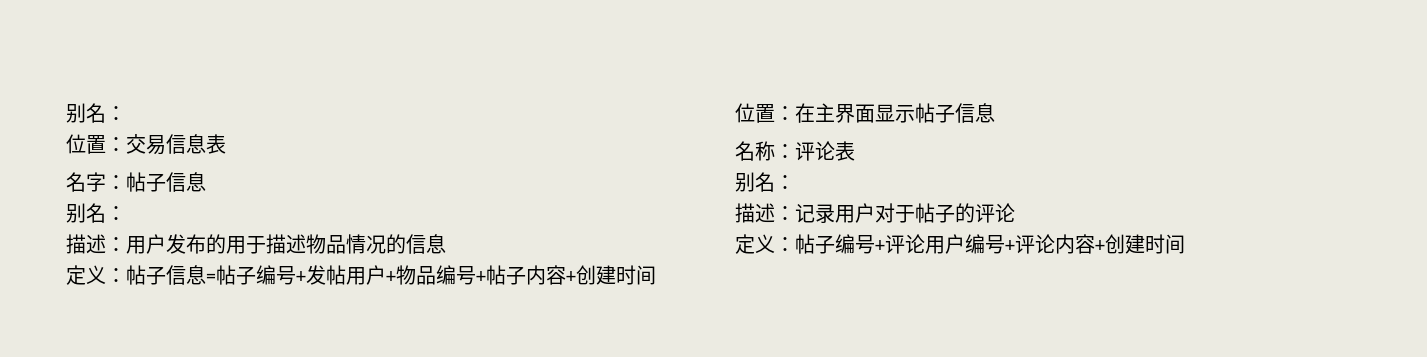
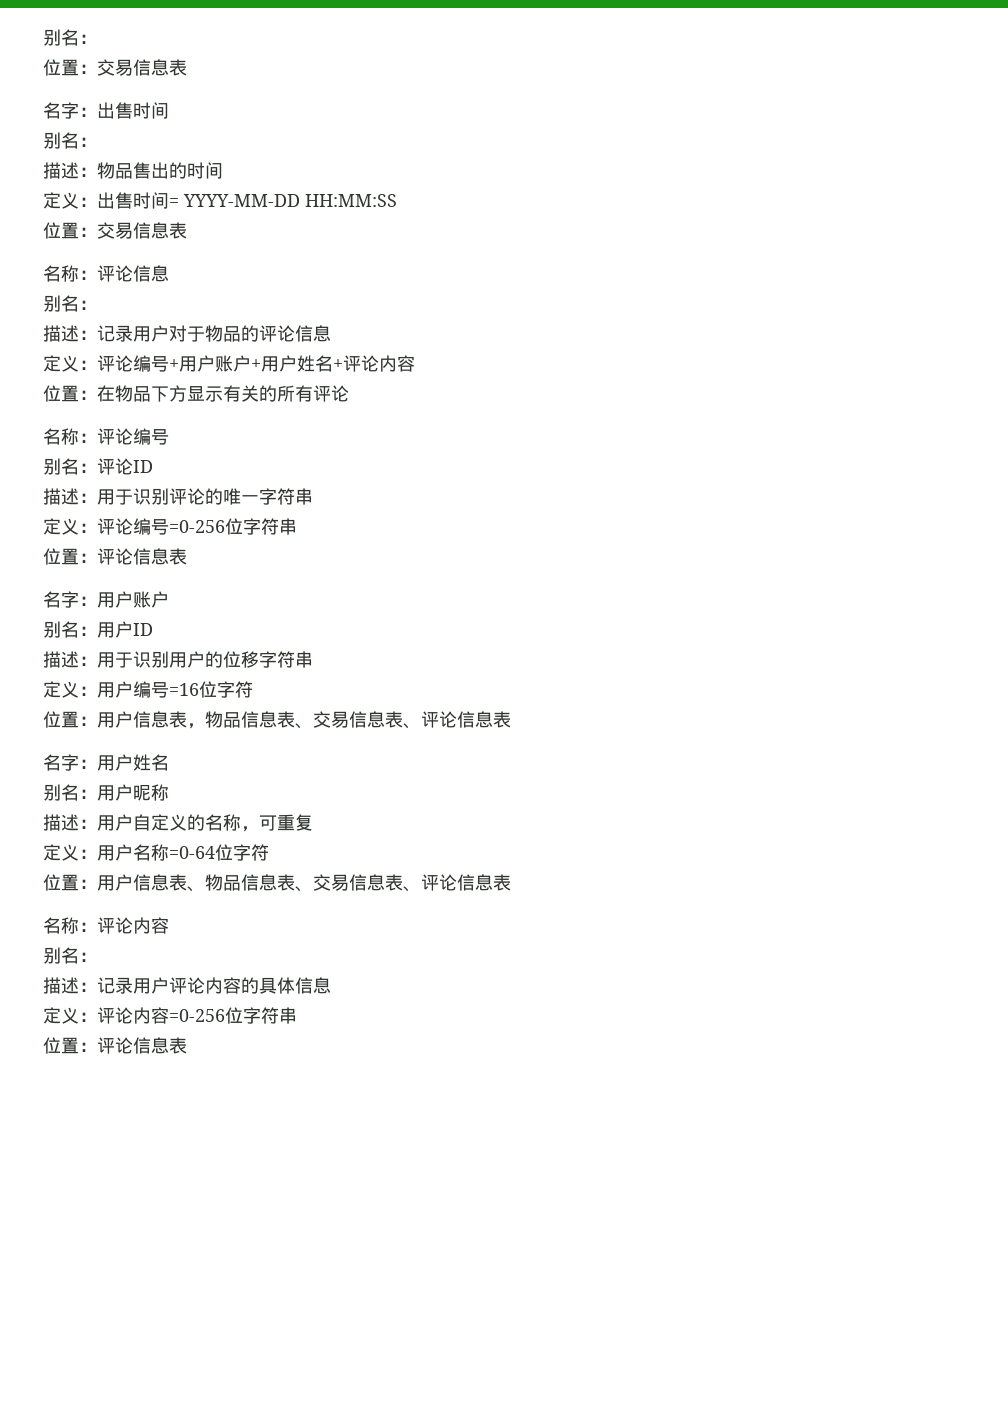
[126,172,206,192] [66,203,126,223] [66,234,446,254] [66,265,656,285] [735,103,995,123] [735,141,855,161] 帖子信息 // 别名： // 描述：用户发布的用于描述物品情况的信息 // 定义：帖子信息=帖子编号+发帖用户+物品编号+帖子内容+创建时间 // 位置：在主界面显示帖子信息 // 名称：评论表 -> [97,102,169,119] [43,132,97,149] [43,162,223,179] [43,192,397,209] [43,222,187,239] [43,265,169,282] 出售时间 // 别名： // 描述：物品售出的时间 // 定义：出售时间= YYYY-MM-DD HH:MM:SS // 位置：交易信息表 // 名称：评论信息
[915,203,955,223] 帖子 -> [205,325,241,342] 物品
[735,234,1185,254] // 定义：帖子编号+评论用户编号+评论内容+创建时间 -> [295,325,331,342] [43,355,415,372] [43,385,349,402] [43,428,169,445] [43,458,153,475] [43,488,313,505] [43,518,297,535] [43,548,187,565] [43,591,169,608] [43,621,153,638] [43,651,313,668] [43,681,253,698] [43,711,511,729] [43,754,169,771] [43,784,169,801] [43,814,313,832] [43,844,269,861] [43,874,511,892] [43,917,169,934] [43,947,97,964] [43,977,331,994] [43,1007,297,1024] [43,1037,187,1054] 信息 // 定义：评论编号+用户账户+用户姓名+评论内容 // 位置：在物品下方显示有关的所有评论 // 名称：评论编号 // 别名：评论ID // 描述：用于识别评论的唯一字符串 // 定义：评论编号=0-256位字符串 // 位置：评论信息表 // 名字：用户账户 // 别名：用户ID // 描述：用于识别用户的位移字符串 // 定义：用户编号=16位字符 // 位置：用户信息表，物品信息表、交易信息表、评论信息表 // 名字：用户姓名 // 别名：用户昵称 // 描述：用户自定义的名称，可重复 // 定义：用户名称=0-64位字符 // 位置：用户信息表、物品信息表、交易信息表、评论信息表 // 名称：评论内容 // 别名： // 描述：记录用户评论内容的具体信息 // 定义：评论内容=0-256位字符串 // 位置：评论信息表

